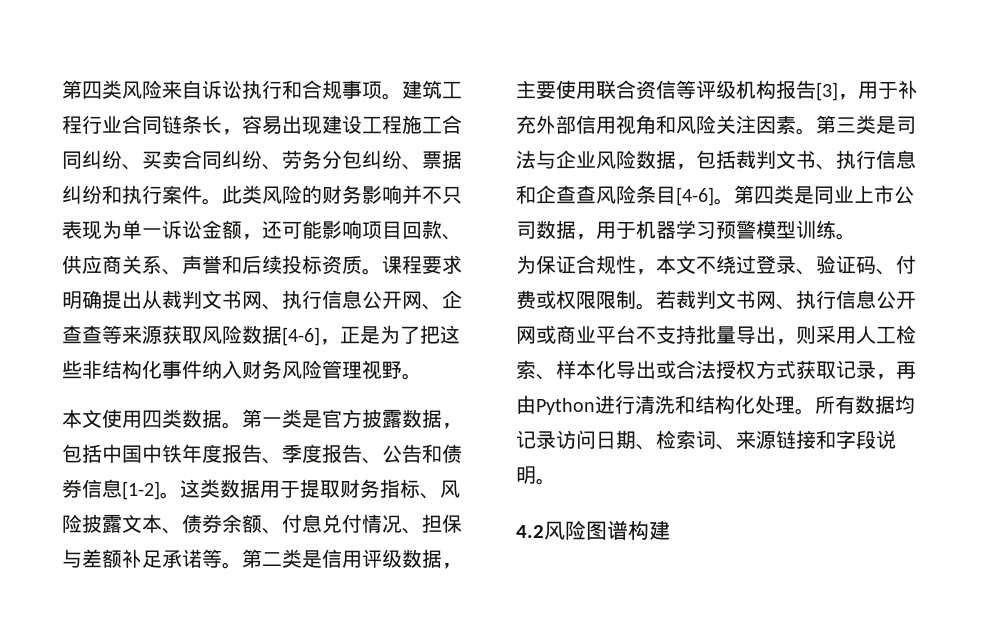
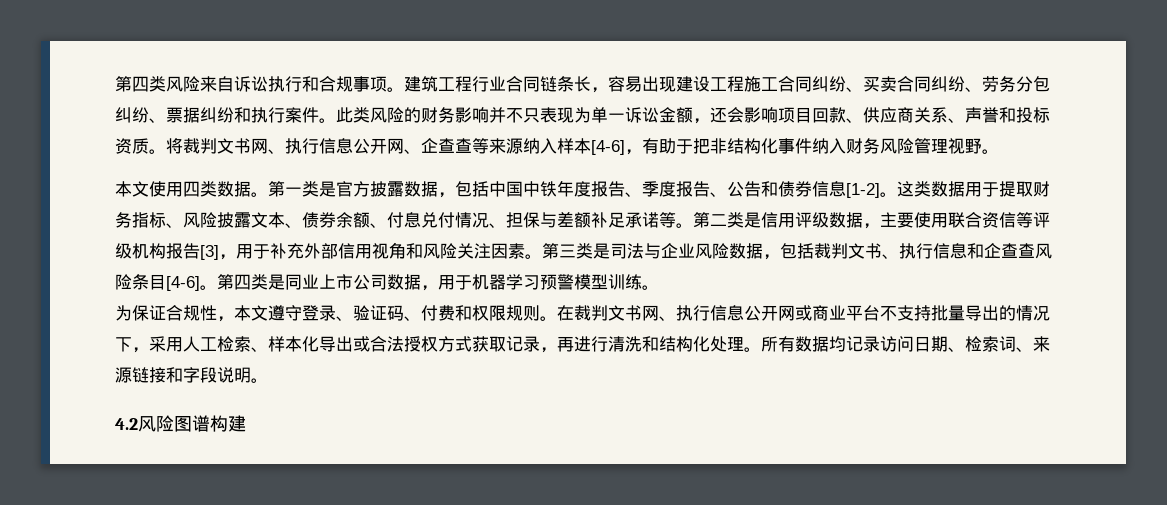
[282,220,322,239] 可能 -> [727,107,744,123] 会
[242,255,282,274] 后续 -> (1016, 115) none
[382,255,462,274] [62,290,162,309] 课程要求明确提出从 -> [166,138,183,154] 将
[162,325,460,346] [62,360,82,379] 获取风险数据[4-6]，正是为了把这些 -> [523,138,710,155] 纳入样本[4-6]，有助于把
[696,255,756,274] 不绕过 -> [268,305,302,321] 遵守
[536,290,676,310] 或权限限制。若 -> [455,305,574,321] 和权限规则。在
[776,325,816,345] ，则 -> [999,305,1050,321] [115,337,149,353] 的情况下，
[516,395,595,415] 由Python -> (574, 344) none

